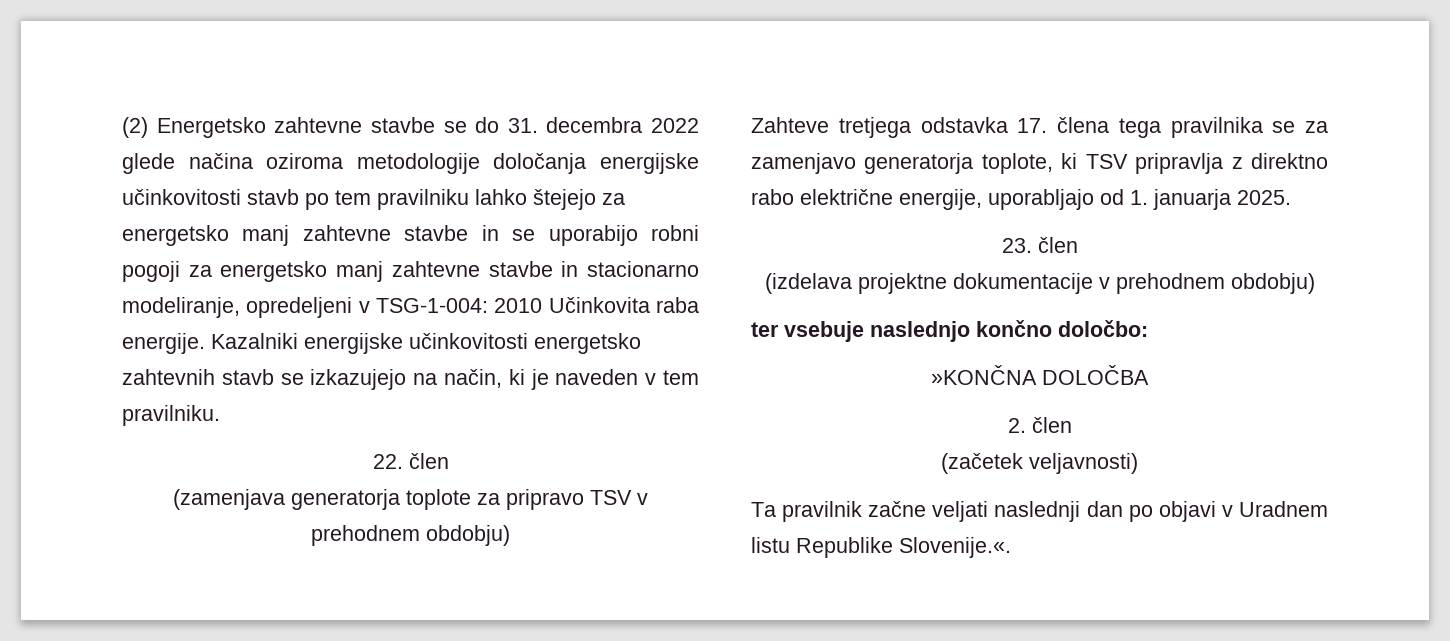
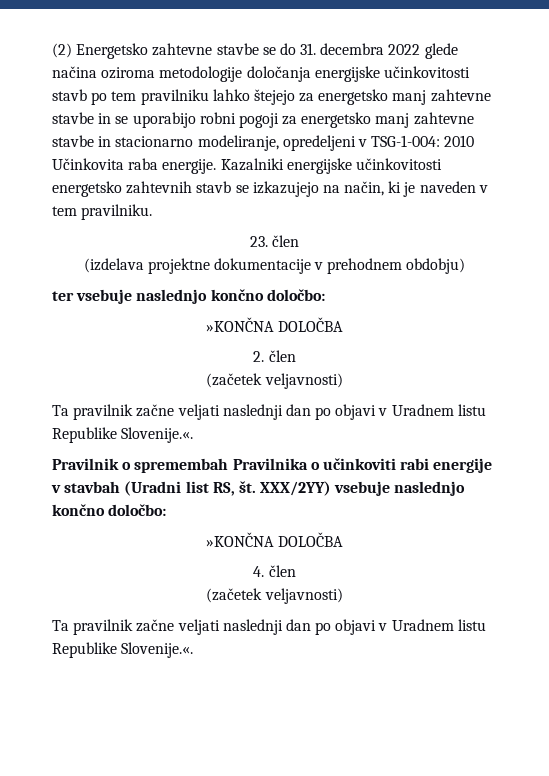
[372,453,449,469] [173,489,648,510] [311,525,510,546] [751,117,1328,138] [751,153,1328,174] [751,189,1291,210] // 22. člen // (zamenjava generatorja toplote za pripravo TSV v prehodnem obdobju) // Zahteve tretjega odstavka 17. člena tega pravilnika se za zamenjavo generatorja toplote, ki TSV pripravlja z direktno rabo električne energije, uporabljajo od 1. januarja 2025. -> (153, 212) none
(1011, 547) none -> [52,458,493,473] [51,481,466,496] [52,504,167,516] [205,532,344,547] [253,565,296,577] [206,588,343,604] [52,619,486,635] [52,642,194,658] // Pravilnik o spremembah Pravilnika o učinkoviti rabi energije v stavbah (Uradni list RS, št. XXX/2YY) vsebuje naslednjo končno določbo: // »KONČNA DOLOČBA // 4. člen // (začetek veljavnosti) // Ta pravilnik začne veljati naslednji dan po objavi v Uradnem listu Republike Slovenije.«.

